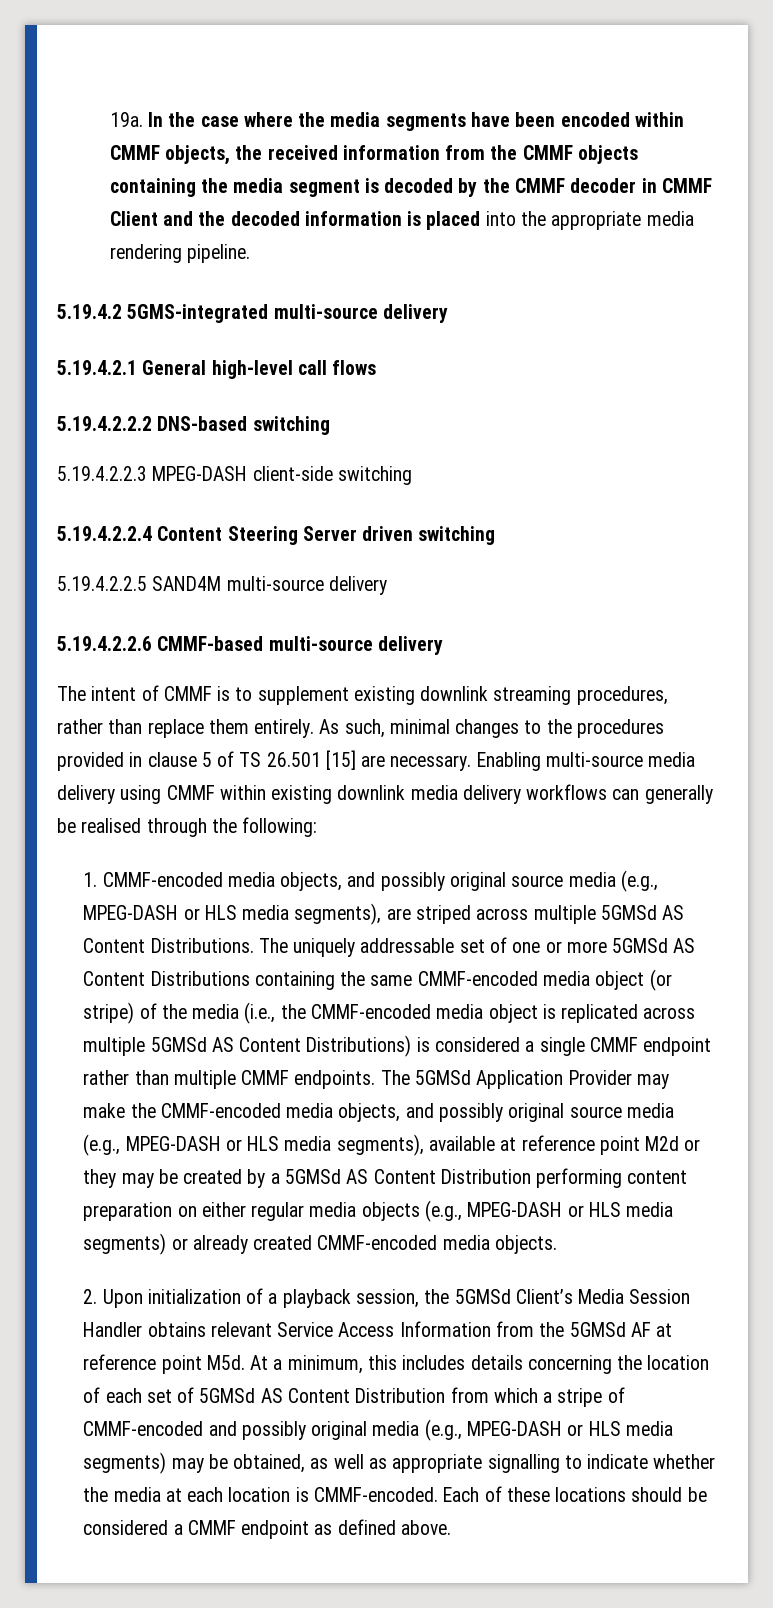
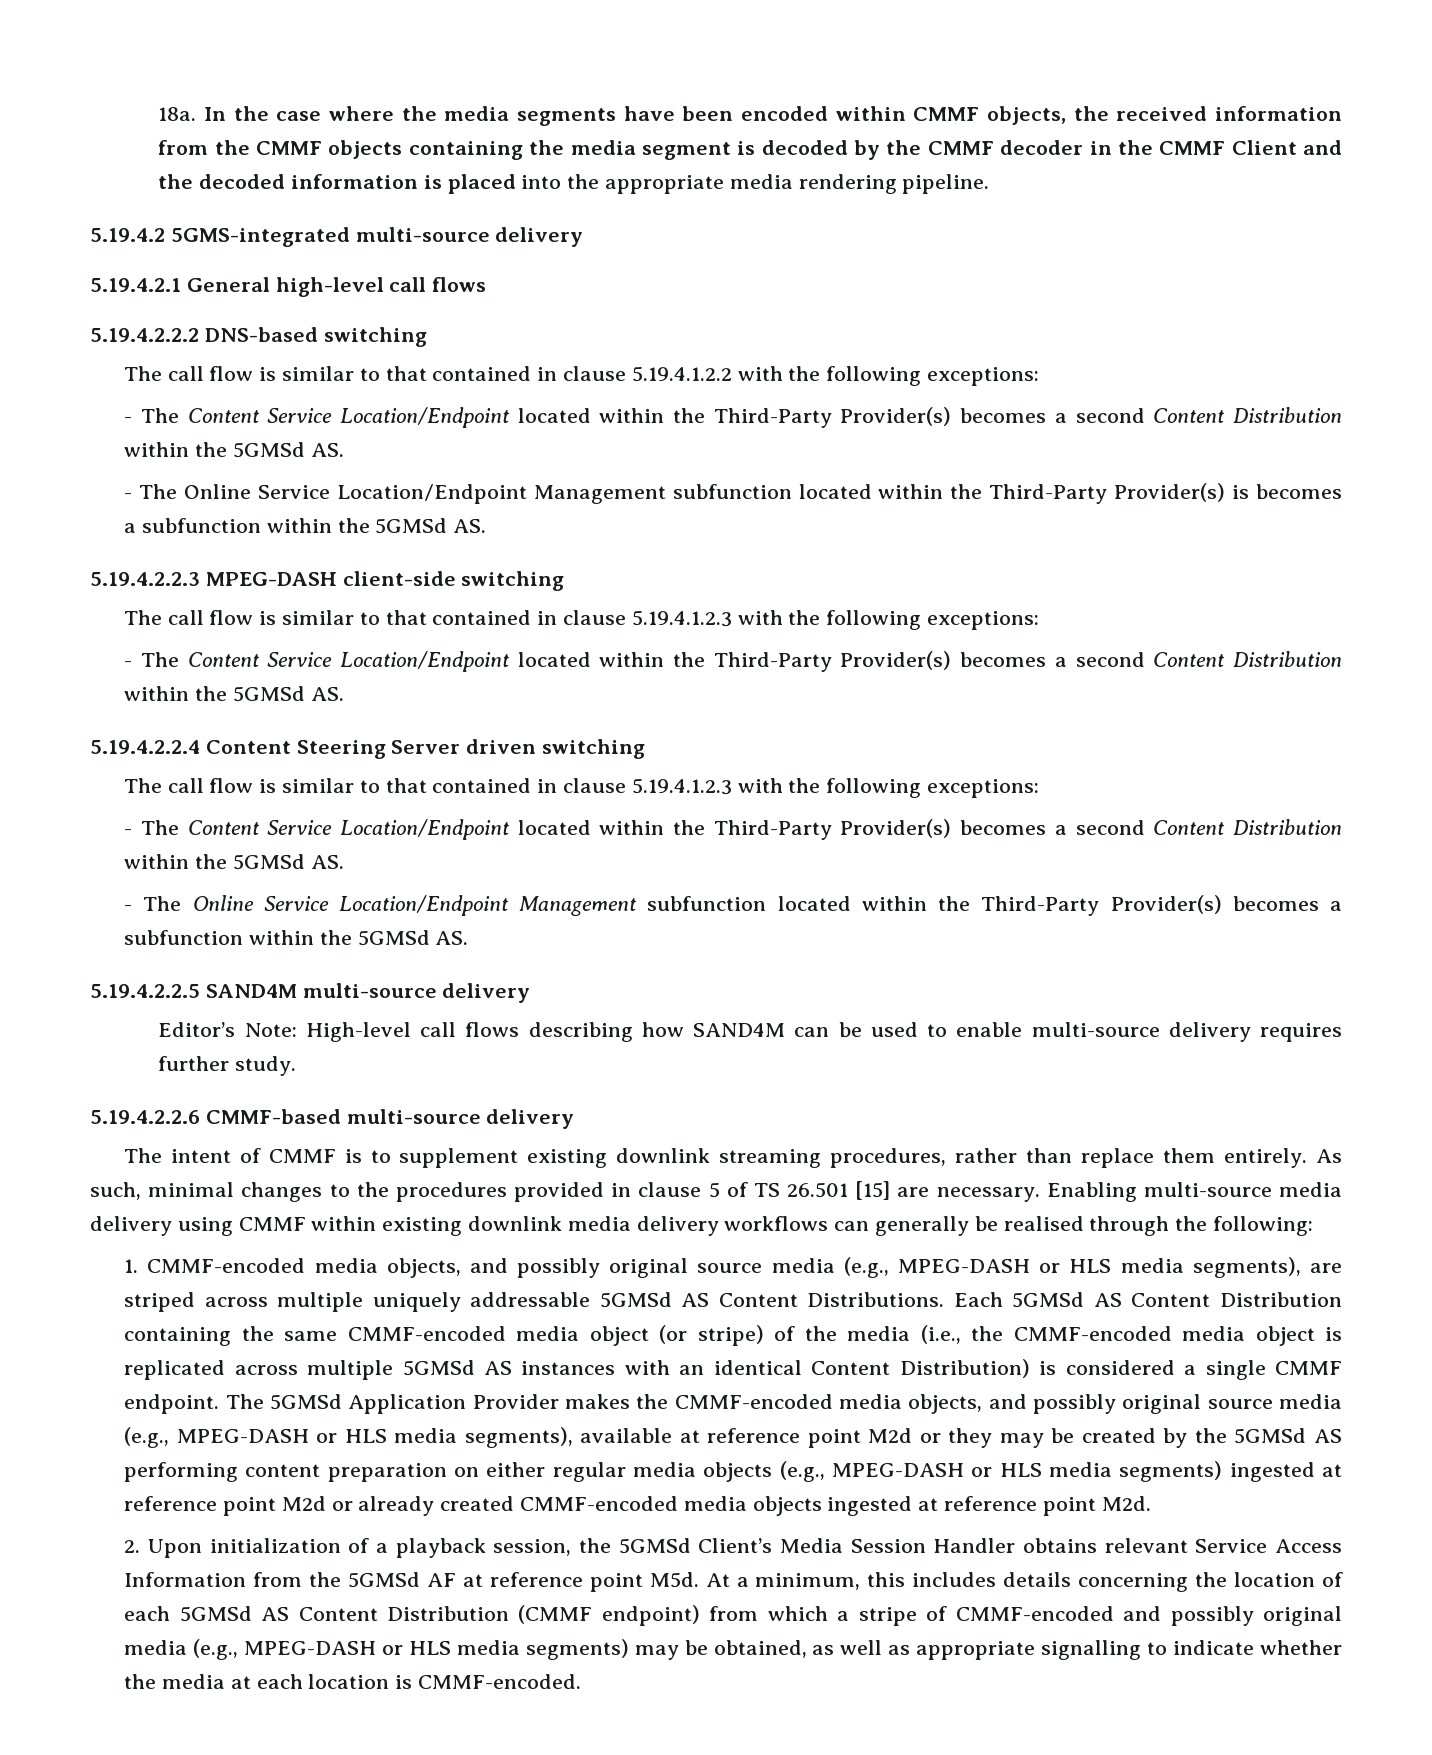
[109,112,143,127] 19a. -> [158,107,197,121] 18a.
(657, 185) none -> [1117,140,1153,155] the
[57,466,412,485] 5.19.4.2.2.3 MPEG-DASH client-side switching -> [123,366,1040,386] [124,407,1343,428] [124,442,344,458] [124,483,1342,504] [124,518,487,534] [90,571,565,591] [123,610,1040,630] [124,651,1343,672] [124,686,344,702] The call flow is similar to that contained in clause 5.19.4.1.2.2 with the following exceptions: // - The Content Service Location/Endpoint located within the Third-Party Provider(s) becomes a second Content Distribution within the 5GMSd AS. // - The Online Service Location/Endpoint Management subfunction located within the Third-Party Provider(s) is becomes a subfunction within the 5GMSd AS. // 5.19.4.2.2.3 MPEG-DASH client-side switching // The call flow is similar to that contained in clause 5.19.4.1.2.3 with the following exceptions: // - The Content Service Location/Endpoint located within the Third-Party Provider(s) becomes a second Content Distribution within the 5GMSd AS.
[57,576,387,595] 5.19.4.2.2.5 SAND4M multi-source delivery -> [123,778,1040,798] [124,819,1343,840] [124,854,344,870] [124,895,1342,916] [124,930,469,946] [90,983,531,1003] [158,1022,1342,1042] [158,1056,297,1076] The call flow is similar to that contained in clause 5.19.4.1.2.3 with the following exceptions: // - The Content Service Location/Endpoint located within the Third-Party Provider(s) becomes a second Content Distribution within the 5GMSd AS. // - The Online Service Location/Endpoint Management subfunction located within the Third-Party Provider(s) becomes a subfunction within the 5GMSd AS. // 5.19.4.2.2.5 SAND4M multi-source delivery // Editor’s Note: High-level call flows describing how SAND4M can be used to enable multi-source delivery requires further study.
(596, 914) none -> [372,1292,591,1312] uniquely addressable
[258,937,696,957] [83,971,250,986] The uniquely addressable set of one or more 5GMSd AS Content Distributions -> [953,1292,1342,1308] Each 5GMSd AS Content Distribution
[239,1035,412,1057] Content Distributions) -> [521,1359,1030,1378] instances with an identical Content Distribution)
[643,1037,712,1056] [83,1070,376,1089] endpoint rather than multiple CMMF endpoints. -> [124,1394,220,1414] endpoint.
[636,1074,669,1089] [83,1103,126,1118] may make -> [564,1394,630,1409] makes
[270,1169,531,1184] a 5GMSd AS Content Distribution -> [1194,1428,1343,1444] the 5GMSd AS
(167, 1244) none -> [1229,1462,1342,1482] [124,1496,326,1516] ingested at reference point M2d
[495,1235,558,1254] objects. -> [752,1496,1151,1516] objects ingested at reference point M2d.
[146,1387,446,1403] set of 5GMSd AS Content Distribution -> [179,1605,700,1626] 5GMSd AS Content Distribution (CMMF endpoint)
[443,1486,707,1502] [83,1519,452,1539] Each of these locations should be considered a CMMF endpoint as defined above. -> (581, 1681) none

